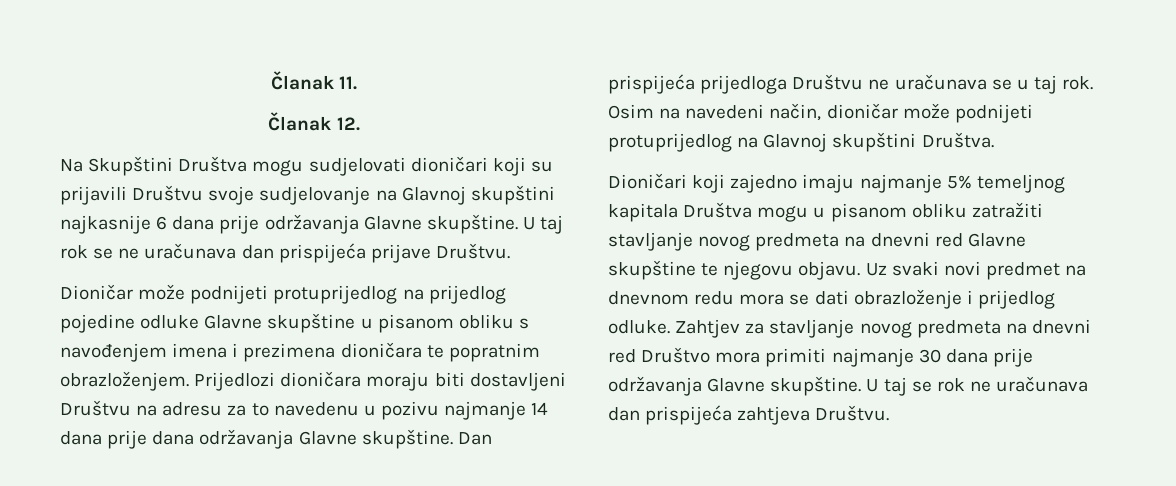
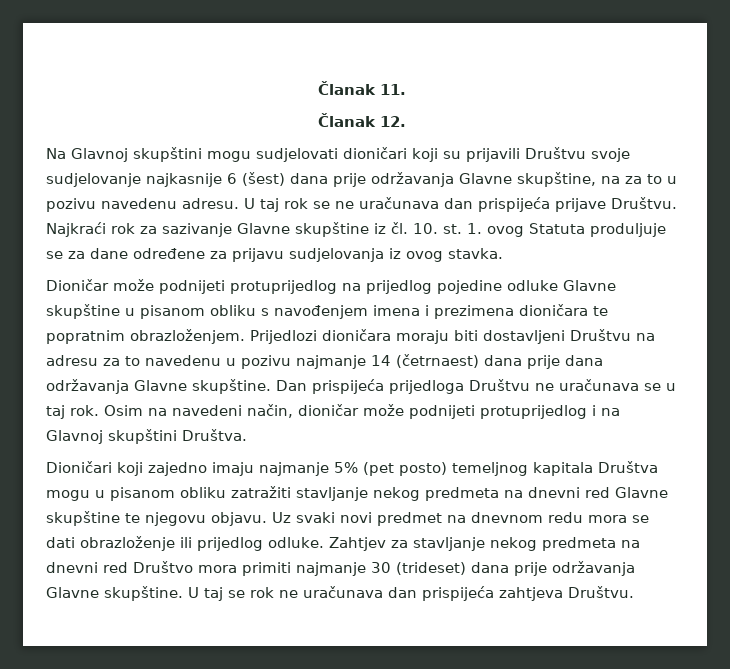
[88,156,248,176] Skupštini Društva -> [71,147,202,162] Glavnoj skupštini
[375,185,555,205] na Glavnoj skupštini -> (141, 180) none
[172,214,518,234] dana prije održavanja Glavne skupštine. -> [242,172,677,187] [46,198,239,212] (šest) dana prije održavanja Glavne skupštine, na za to u pozivu navedenu adresu.
(510, 251) none -> [46,222,666,237] [46,248,503,262] Najkraći rok za sazivanje Glavne skupštine iz čl. 10. st. 1. ovog Statuta produljuje se za dane određene za prijavu sudjelovanja iz ovog stavka.
(549, 408) none -> [396,354,479,368] (četrnaest)
(732, 142) none -> [592,405,596,416] i
(972, 182) none -> [363,462,447,476] (pet posto)
[698,235,751,251] novog -> [373,487,420,501] nekog
[966,290,973,304] i -> [180,537,192,548] ili
[859,322,912,338] novog -> [490,537,537,551] nekog
(941, 356) none -> [396,562,466,575] (trideset)

